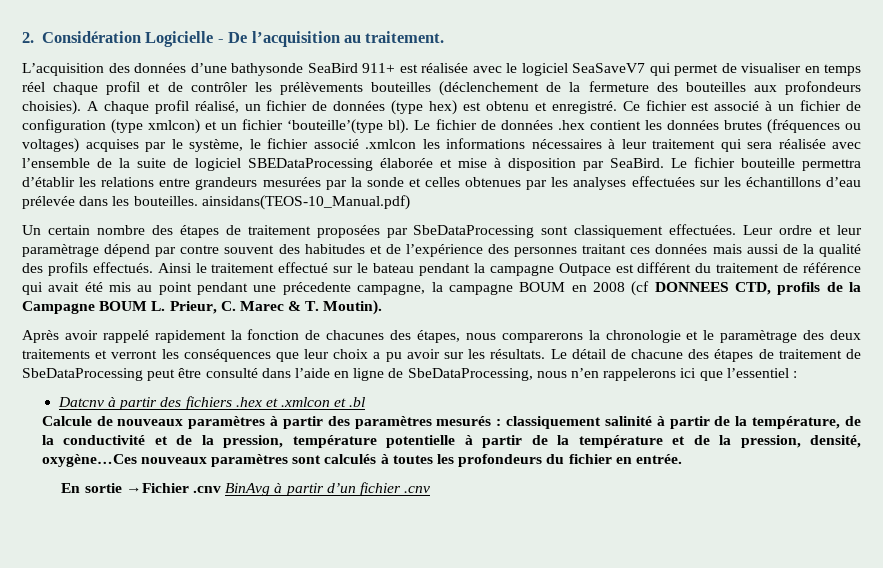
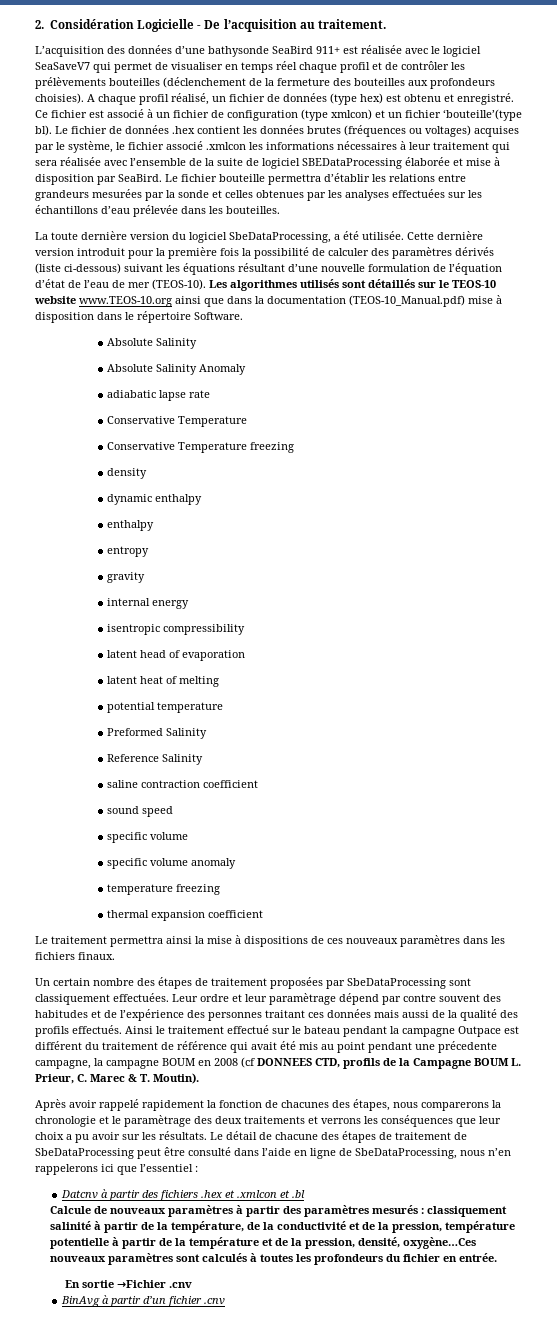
[201,195,410,210] ainsidans(TEOS-10_Manual.pdf) -> [35,231,483,243] [35,247,494,259] [35,263,502,275] [35,279,496,291] [34,295,502,307] [35,311,243,323] [107,338,198,349] [107,364,247,375] [107,390,211,401] [107,416,248,427] [107,442,295,453] [107,468,148,479] [107,494,203,505] [107,520,155,531] [107,546,150,557] [107,572,146,583] [107,598,190,609] [107,624,246,635] [107,650,246,661] [107,676,220,687] [107,702,224,713] [107,728,208,739] [107,754,204,765] [107,780,259,788] [107,806,174,817] [107,832,189,843] [107,858,237,869] [107,884,221,895] [107,910,264,921] [35,935,505,947] [35,952,115,960] // La toute dernière version du logiciel SbeDataProcessing, a été utilisée. Cette dernière version introduit pour la première fois la possibilité de calculer des paramètres dérivés (liste ci-dessous) suivant les équations résultant d’une nouvelle formulation de l’équation d’état de l’eau de mer (TEOS-10). Les algorithmes utilisés sont détaillés sur le TEOS-10 website www.TEOS-10.org ainsi que dans la documentation (TEOS-10_Manual.pdf) mise à disposition dans le répertoire Software. // Absolute Salinity // Absolute Salinity Anomaly // adiabatic lapse rate // Conservative Temperature // Conservative Temperature freezing // density // dynamic enthalpy // enthalpy // entropy // gravity // internal energy // isentropic compressibility // latent head of evaporation // latent heat of melting // potential temperature // Preformed Salinity // Reference Salinity // saline contraction coefficient // sound speed // specific volume // specific volume anomaly // temperature freezing // thermal expansion coefficient // Le traitement permettra ainsi la mise à dispositions de ces nouveaux paramètres dans les fichiers finaux.
[111,350,158,359] verront -> [321,1118,361,1124] verrons
(221, 489) none -> (193, 1285) //

